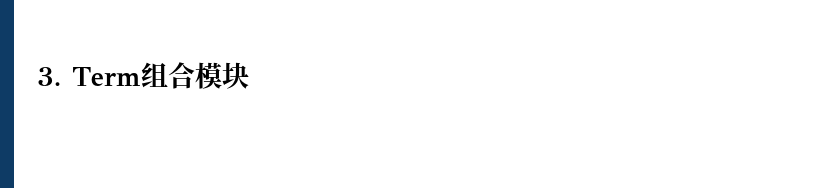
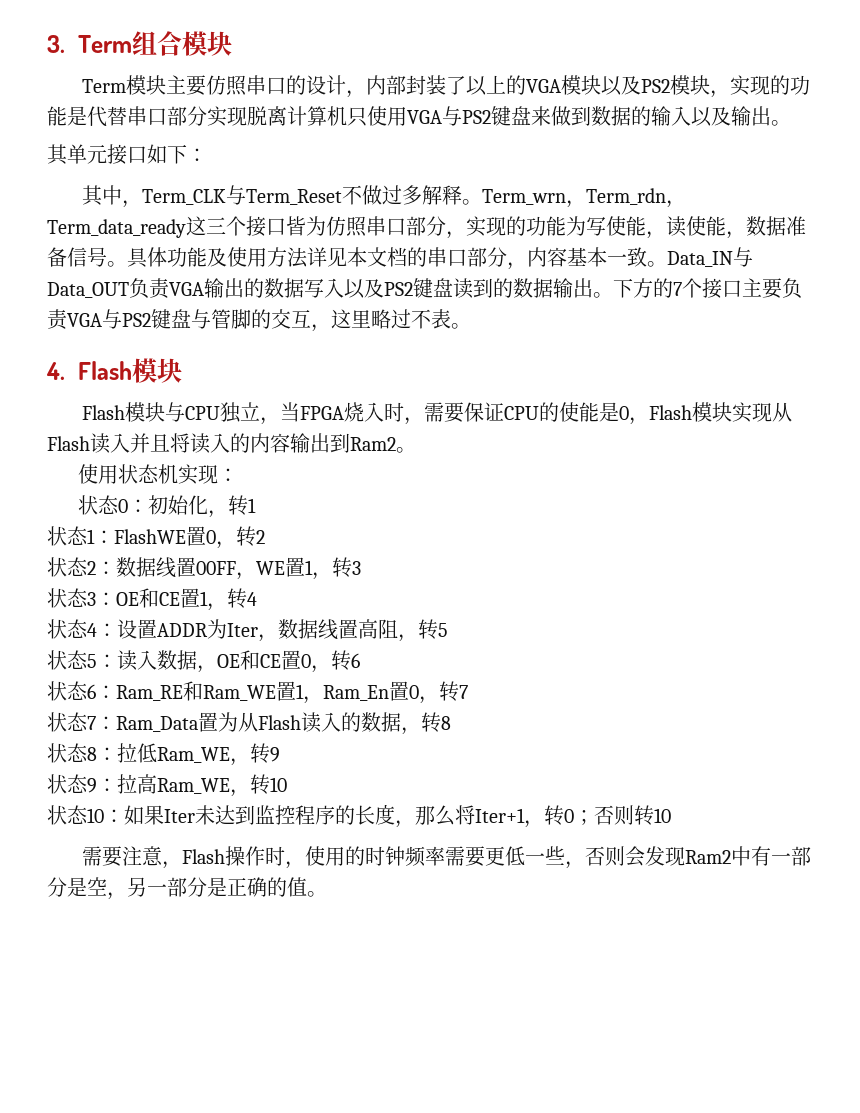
(249, 75) none -> [82,75,811,98] [47,106,791,127] [47,144,207,165] [82,185,687,208] [47,216,806,239] [47,247,753,270] [47,278,802,299] [47,309,471,332] [46,358,182,383] [82,402,793,425] [47,433,416,454] [77,464,238,485] [77,495,256,518] [47,526,265,549] [47,557,361,580] [47,588,257,611] [47,619,448,642] [47,650,360,673] [47,681,468,704] [47,712,451,735] [47,743,280,766] [47,774,287,797] [47,804,671,828] [82,846,812,869] [47,877,327,900] // Term模块主要仿照串口的设计，内部封装了以上的VGA模块以及PS2模块，实现的功能是代替串口部分实现脱离计算机只使用VGA与PS2键盘来做到数据的输入以及输出。 // 其单元接口如下： // 其中，Term_CLK与Term_Reset不做过多解释。Term_wrn，Term_rdn，Term_data_ready这三个接口皆为仿照串口部分，实现的功能为写使能，读使能，数据准备信号。具体功能及使用方法详见本文档的串口部分，内容基本一致。Data_IN与Data_OUT负责VGA输出的数据写入以及PS2键盘读到的数据输出。下方的7个接口主要负责VGA与PS2键盘与管脚的交互，这里略过不表。 // 4. Flash模块 // Flash模块与CPU独立，当FPGA烧入时，需要保证CPU的使能是0，Flash模块实现从Flash读入并且将读入的内容输出到Ram2。 // 使用状态机实现： // 状态0：初始化，转1 // 状态1：FlashWE置0，转2 // 状态2：数据线置00FF，WE置1，转3 // 状态3：OE和CE置1，转4 // 状态4：设置ADDR为Iter，数据线置高阻，转5 // 状态5：读入数据，OE和CE置0，转6 // 状态6：Ram_RE和Ram_WE置1，Ram_En置0，转7 // 状态7：Ram_Data置为从Flash读入的数据，转8 // 状态8：拉低Ram_WE，转9 // 状态9：拉高Ram_WE，转10 // 状态10：如果Iter未达到监控程序的长度，那么将Iter+1，转0；否则转10 // 需要注意，Flash操作时，使用的时钟频率需要更低一些，否则会发现Ram2中有一部分是空，另一部分是正确的值。

